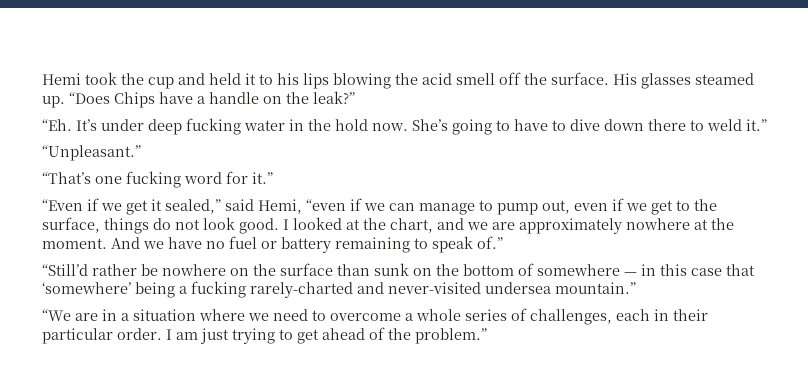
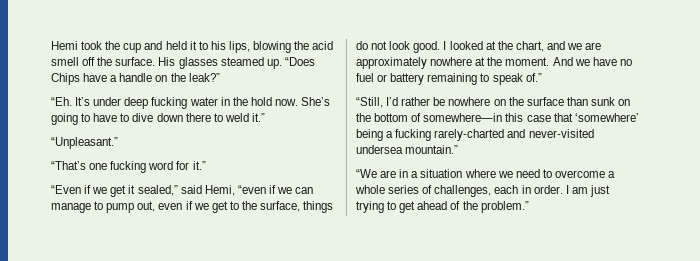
[303,73,329,89] lips -> [228,41,250,53] lips,
[42,264,88,276] “Still’d -> [356,97,399,108] “Still, I’d
[537,264,656,276] somewhere — in -> [423,113,503,122] somewhere—in
[673,309,708,321] [42,328,113,344] their particular -> (531, 189) none

